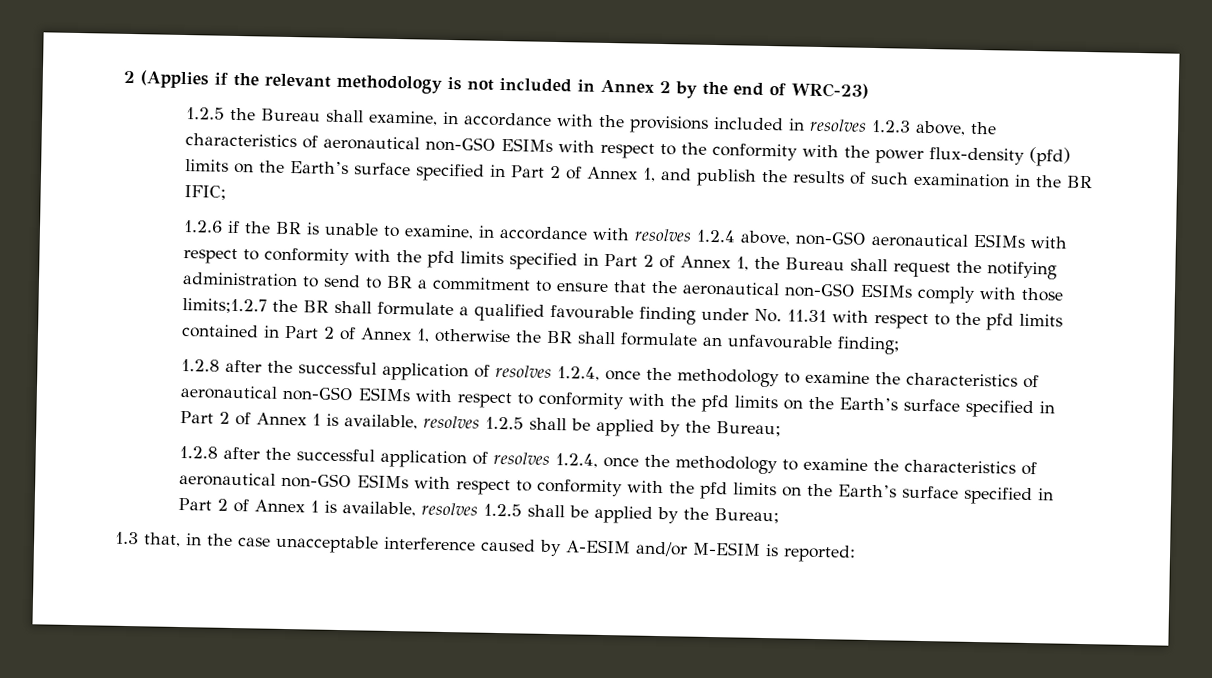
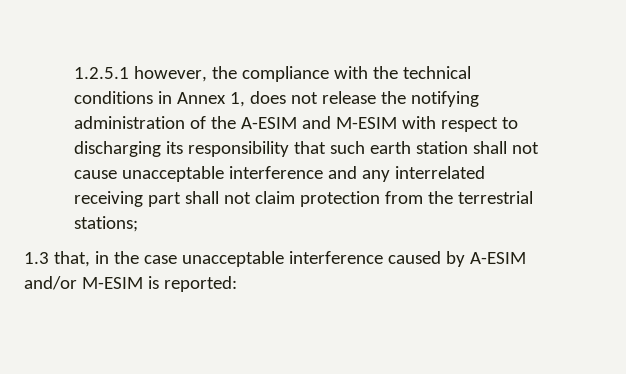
[123,70,869,99] [186,107,998,136] [185,133,1072,167] [185,159,1094,189] [184,185,227,200] [183,220,1069,249] [183,247,1058,280] [182,272,1065,304] [182,298,1064,331] [181,324,901,355] [181,359,1040,389] [180,384,1056,419] [180,410,782,437] [179,445,1038,476] [179,471,1055,506] [178,497,780,524] 2 (Applies if the relevant methodology is not included in Annex 2 by the end of WRC-23) // 1.2.5 the Bureau shall examine, in accordance with the provisions included in resolves 1.2.3 above, the characteristics of aeronautical non-GSO ESIMs with respect to the conformity with the power flux-density (pfd) limits on the Earth’s surface specified in Part 2 of Annex 1, and publish the results of such examination in the BR IFIC; // 1.2.6 if the BR is unable to examine, in accordance with resolves 1.2.4 above, non-GSO aeronautical ESIMs with respect to conformity with the pfd limits specified in Part 2 of Annex 1, the Bureau shall request the notifying administration to send to BR a commitment to ensure that the aeronautical non-GSO ESIMs comply with those limits;1.2.7 the BR shall formulate a qualified favourable finding under No. 11.31 with respect to the pfd limits contained in Part 2 of Annex 1, otherwise the BR shall formulate an unfavourable finding; // 1.2.8 after the successful application of resolves 1.2.4, once the methodology to examine the characteristics of aeronautical non-GSO ESIMs with respect to conformity with the pfd limits on the Earth’s surface specified in Part 2 of Annex 1 is available, resolves 1.2.5 shall be applied by the Bureau; // 1.2.8 after the successful application of resolves 1.2.4, once the methodology to examine the characteristics of aeronautical non-GSO ESIMs with respect to conformity with the pfd limits on the Earth’s surface specified in Part 2 of Annex 1 is available, resolves 1.2.5 shall be applied by the Bureau; -> [73,66,471,82] [73,91,479,107] [73,116,518,132] [73,141,539,157] [73,166,485,182] [73,191,533,207] [73,216,138,232] 1.2.5.1 however, the compliance with the technical conditions in Annex 1, does not release the notifying administration of the A-ESIM and M-ESIM with respect to discharging its responsibility that such earth station shall not cause unacceptable interference and any interrelated receiving part shall not claim protection from the terrestrial stations;

